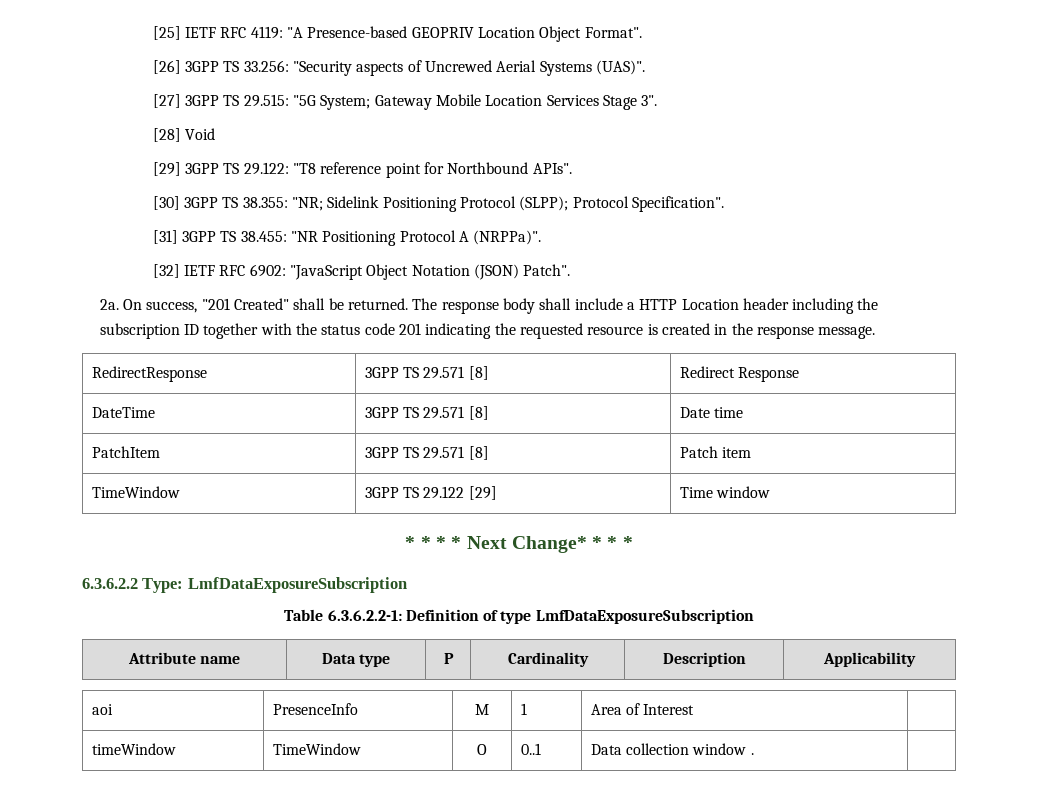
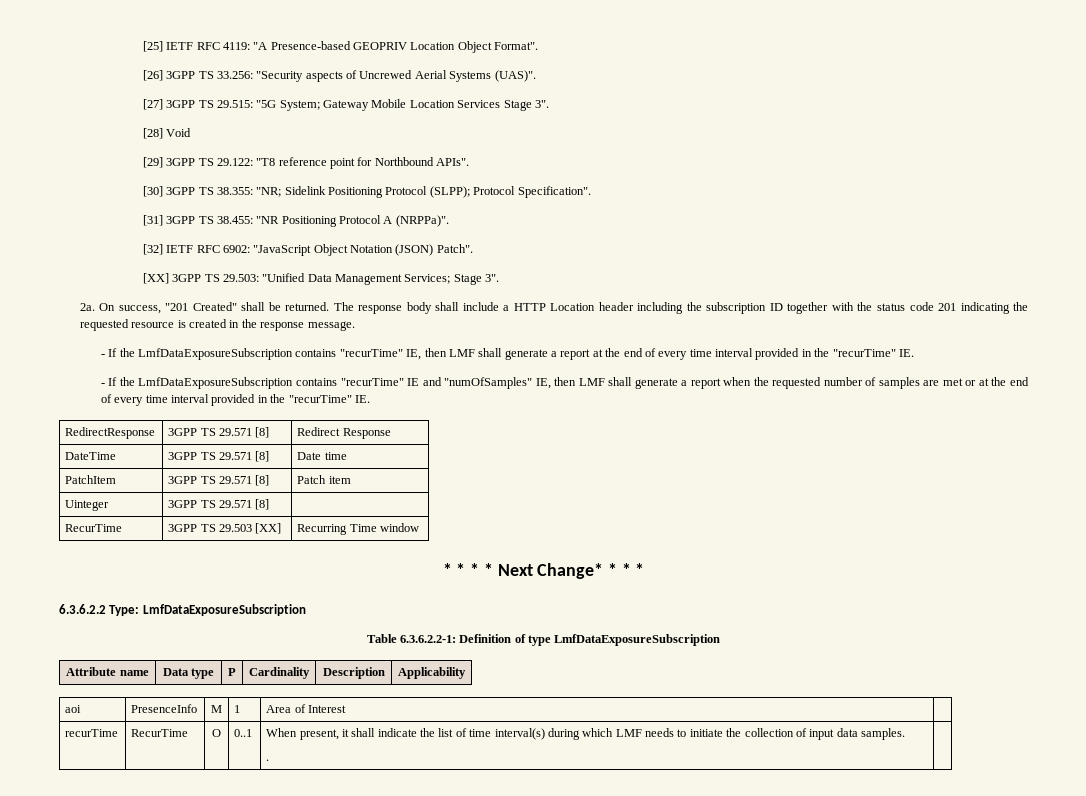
(571, 270) none -> [142,273,500,285] // [XX] 3GPP TS 29.503: "Unified Data Management Services; Stage 3".
(876, 332) none -> [100,348,914,360] [100,377,1029,389] [100,394,370,406] // - If the LmfDataExposureSubscription contains "recurTime" IE, then LMF shall generate a report at the end of every time interval provided in the "recurTime" IE. // - If the LmfDataExposureSubscription contains "recurTime" IE and "numOfSamples" IE, then LMF shall generate a report when the requested number of samples are met or at the end of every time interval provided in the "recurTime" IE.
[91,486,180,498] [364,486,497,500] TimeWindow | 3GPP TS 29.122 [29] | -> [65,500,110,511] [168,499,270,510] [65,524,123,532] [168,523,282,534] [297,524,348,535] Uinteger | 3GPP TS 29.571 [8] | // RecurTime | 3GPP TS 29.503 [XX] | Recurring
[91,743,176,755] [272,743,361,755] timeWindow | TimeWindow -> [65,729,119,737] [131,729,189,737] recurTime | RecurTime
[590,743,747,755] Data collection window -> [266,728,906,740] When present, it shall indicate the list of time interval(s) during which LMF needs to initiate the collection of input data samples. //

